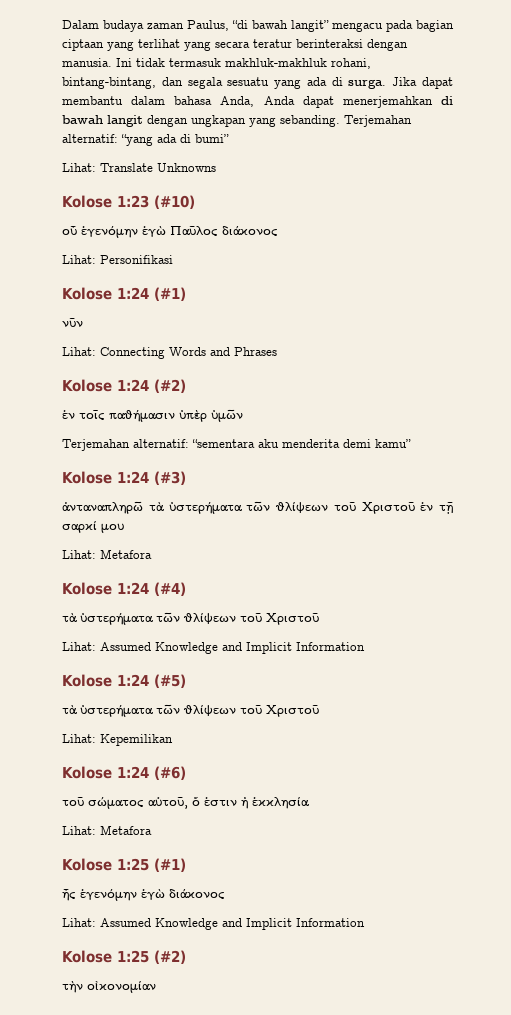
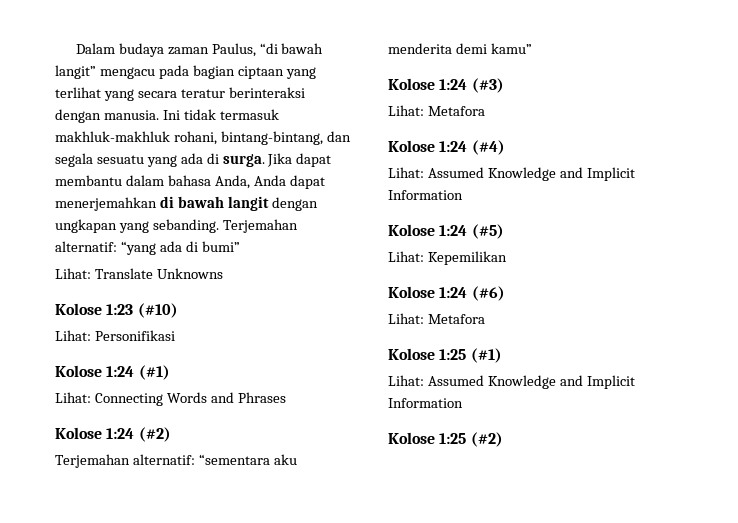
[62,225,278,238] // οὗ ἐγενόμην ἐγὼ Παῦλος διάκονος -> (178, 310) none
[62,318,83,327] // νῦν -> (170, 372) none
[62,409,243,422] // ἐν τοῖς παθήμασιν ὑπὲρ ὑμῶν -> (171, 434) none
[62,501,453,514] [62,521,124,533] // ἀνταναπληρῶ τὰ ὑστερήματα τῶν θλίψεων τοῦ Χριστοῦ ἐν τῇ σαρκί μου -> (504, 85) none
[62,612,319,625] // τὰ ὑστερήματα τῶν θλίψεων τοῦ Χριστοῦ -> (505, 147) none
[62,704,319,717] // τὰ ὑστερήματα τῶν θλίψεων τοῦ Χριστοῦ -> (504, 231) none
[62,797,309,809] // τοῦ σώματος αὐτοῦ, ὅ ἐστιν ἡ ἐκκλησία -> (505, 293) none
[62,888,225,901] // ἧς ἐγενόμην ἐγὼ διάκονος -> (502, 355) none
[62,981,156,993] // τὴν οἰκονομίαν -> (503, 439) none

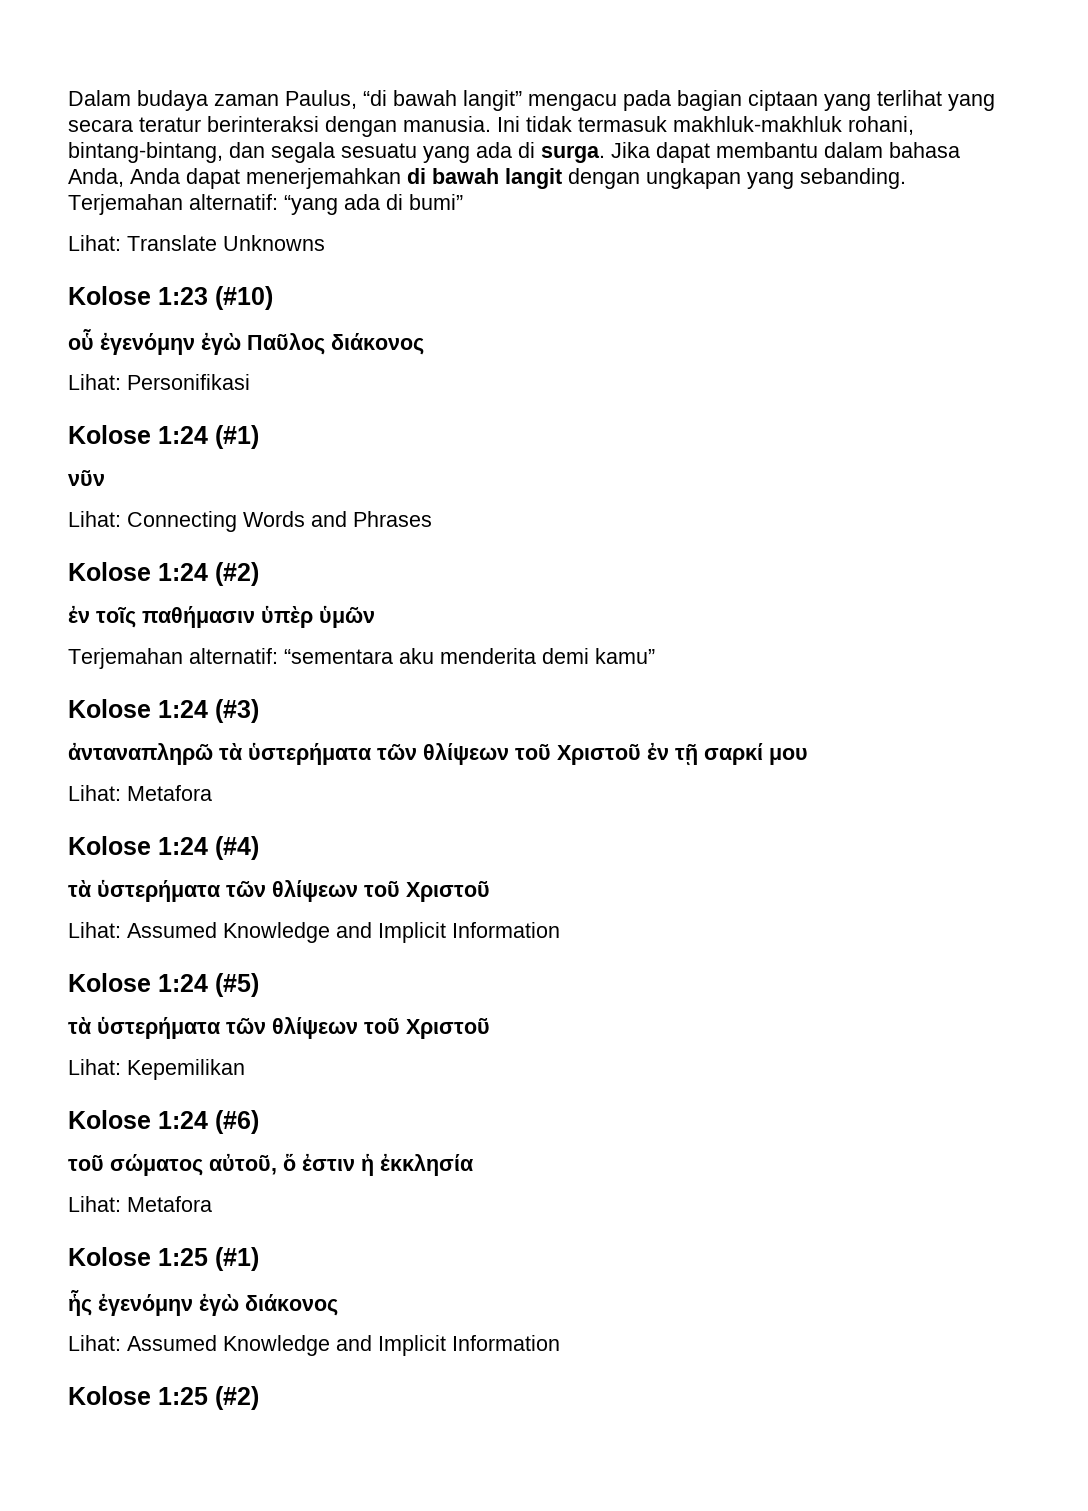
(178, 310) none -> [68,329,424,355] // οὗ ἐγενόμην ἐγὼ Παῦλος διάκονος
(170, 372) none -> [68,470,105,486] // νῦν
(171, 434) none -> [68,605,375,628] // ἐν τοῖς παθήμασιν ὑπὲρ ὑμῶν
(504, 85) none -> [68,742,808,765] // ἀνταναπληρῶ τὰ ὑστερήματα τῶν θλίψεων τοῦ Χριστοῦ ἐν τῇ σαρκί μου
(505, 147) none -> [68,879,490,902] // τὰ ὑστερήματα τῶν θλίψεων τοῦ Χριστοῦ
(504, 231) none -> [68,1016,490,1039] // τὰ ὑστερήματα τῶν θλίψεων τοῦ Χριστοῦ
(505, 293) none -> [68,1153,473,1176] // τοῦ σώματος αὐτοῦ, ὅ ἐστιν ἡ ἐκκλησία
(502, 355) none -> [68,1290,338,1316] // ἧς ἐγενόμην ἐγὼ διάκονος

